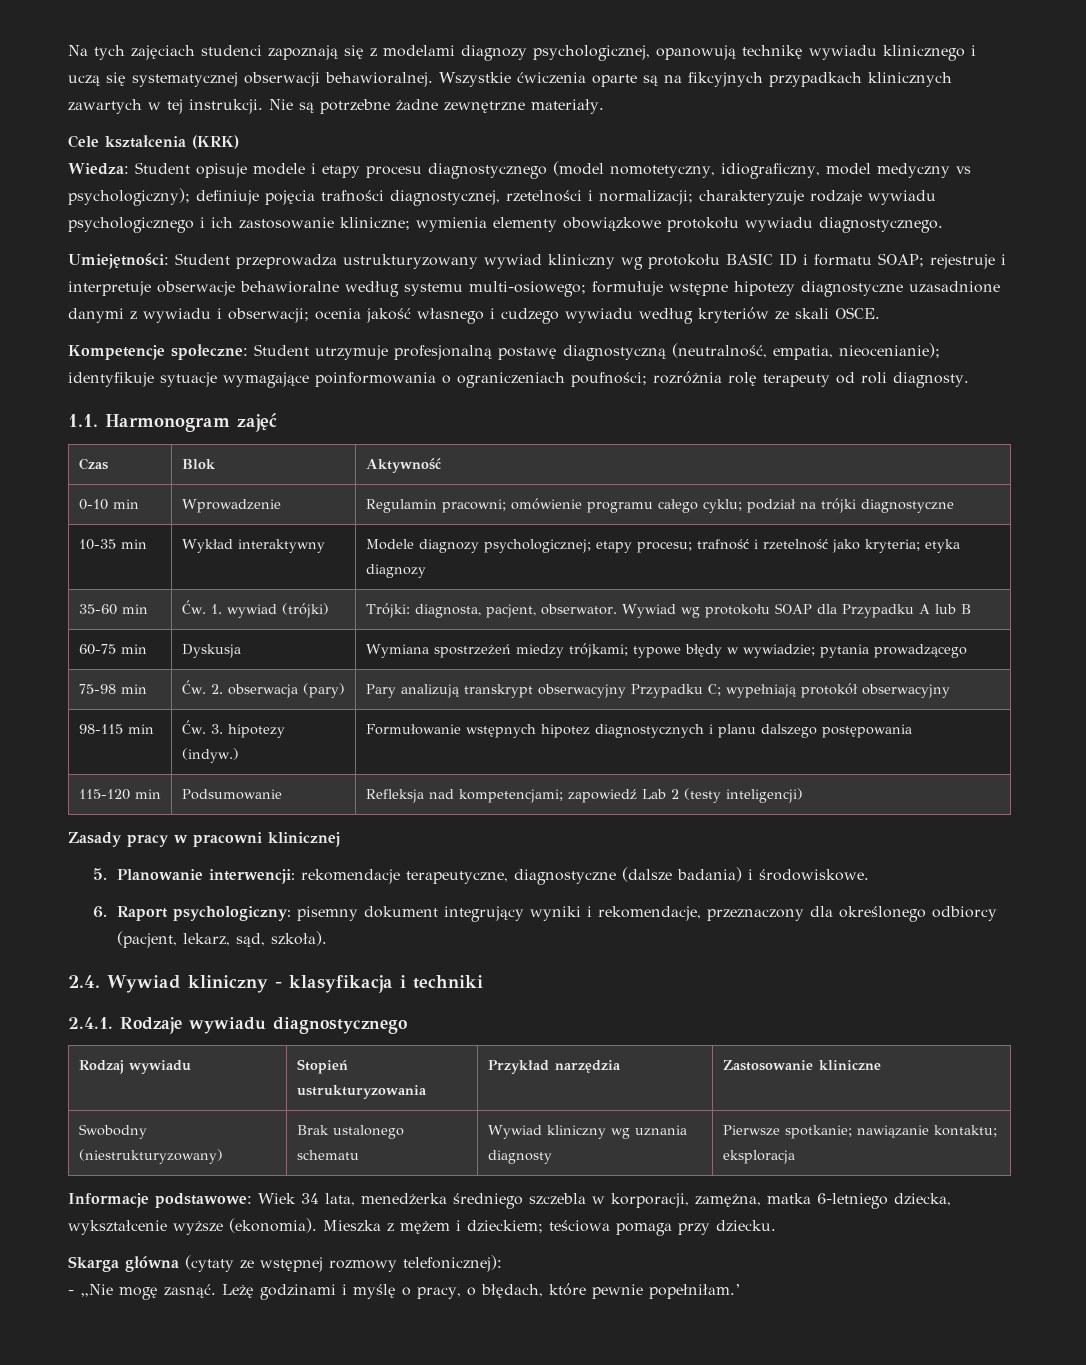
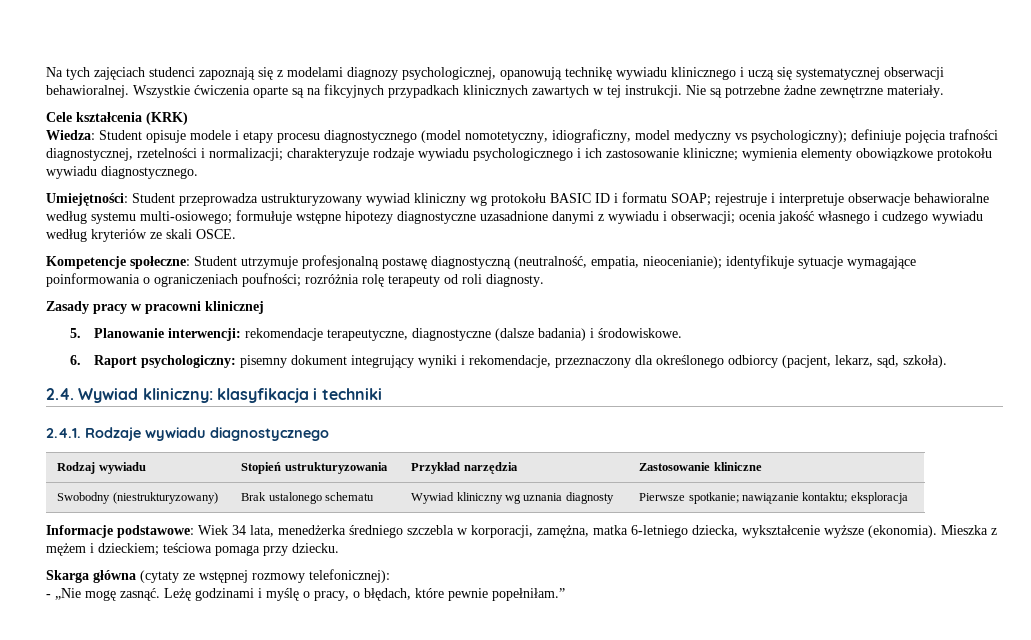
[68,413,277,432] [78,458,108,470] [181,459,216,469] [365,458,441,473] [78,499,139,510] [181,499,281,513] [365,498,954,513] [78,539,147,550] [181,539,325,553] [365,539,960,553] [365,564,426,578] [78,604,148,615] [181,600,329,618] [365,603,971,618] [78,644,147,655] [181,644,241,658] [365,643,967,658] [78,684,147,694] [181,680,345,698] [365,683,950,698] [78,724,154,734] [181,720,285,738] [181,748,239,763] [365,724,912,738] [78,789,161,800] [181,789,282,800] [365,788,803,803] // 1.1. Harmonogram zajęć // Czas | Blok | Aktywność // 0-10 min | Wprowadzenie | Regulamin pracowni; omówienie programu całego cyklu; podział na trójki diagnostyczne // 10-35 min | Wykład interaktywny | Modele diagnozy psychologicznej; etapy procesu; trafność i rzetelność jako kryteria; etyka diagnozy // 35-60 min | Ćw. 1. wywiad (trójki) | Trójki: diagnosta, pacjent, obserwator. Wywiad wg protokołu SOAP dla Przypadku A lub B // 60-75 min | Dyskusja | Wymiana spostrzeżeń miedzy trójkami; typowe błędy w wywiadzie; pytania prowadzącego // 75-98 min | Ćw. 2. obserwacja (pary) | Pary analizują transkrypt obserwacyjny Przypadku C; wypełniają protokół obserwacyjny // 98-115 min | Ćw. 3. hipotezy (indyw.) | Formułowanie wstępnych hipotez diagnostycznych i planu dalszego postępowania // 115-120 min | Podsumowanie | Refleksja nad kompetencjami; zapowiedź Lab 2 (testy inteligencji) -> (544, 280) none
[187,975,282,993] kliniczny - -> [142,388,213,403] kliniczny:
[648,1284,741,1299] popełniłam.’ -> [492,588,565,601] popełniłam.”

